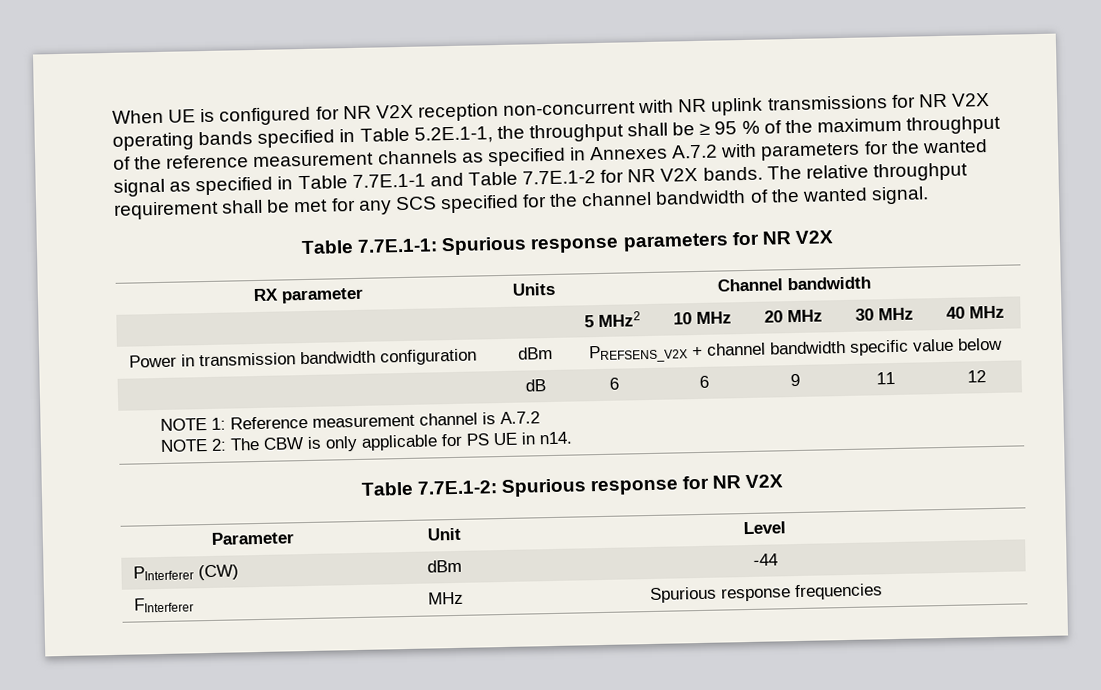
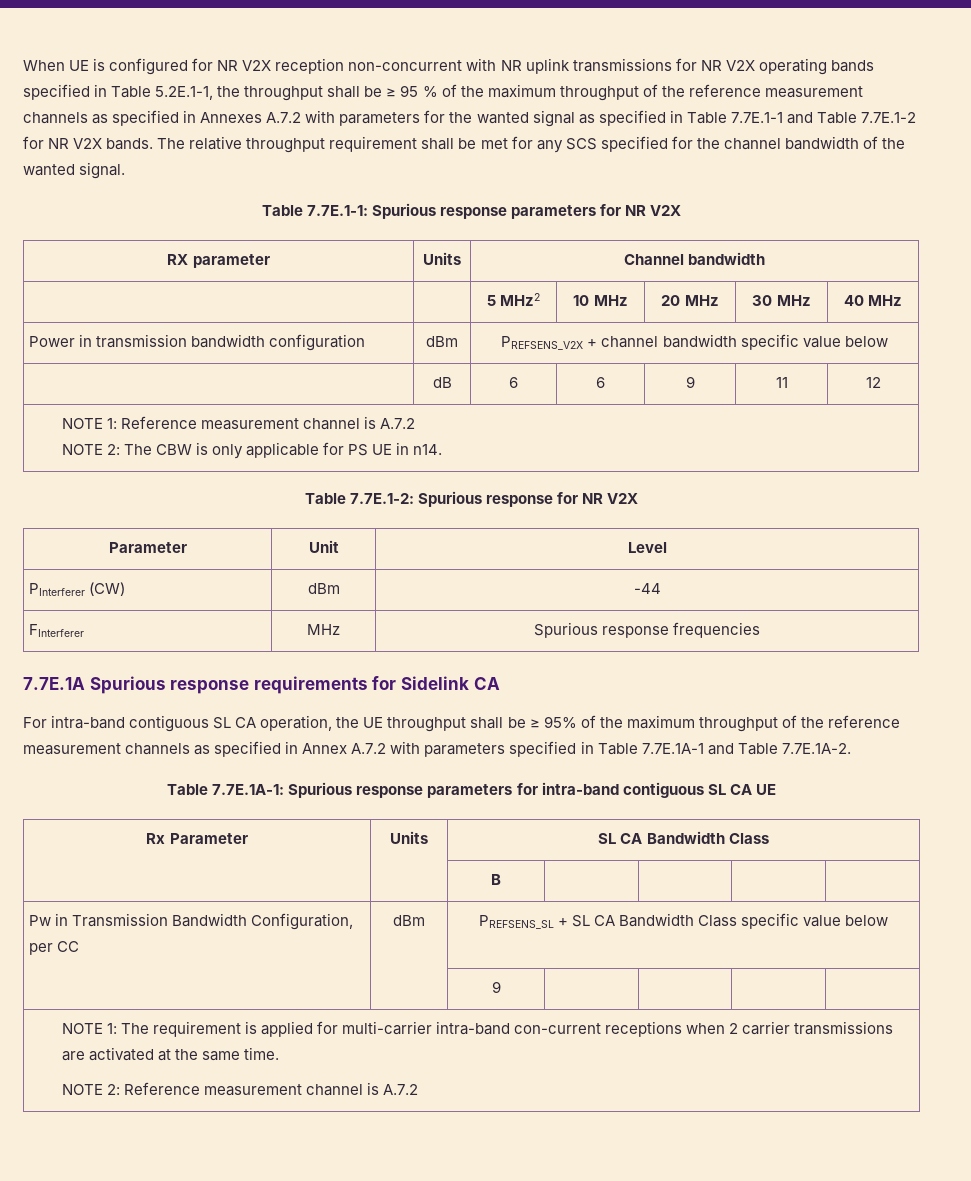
(883, 592) none -> [23,676,500,694] [23,715,900,732] [23,741,851,757] [167,782,776,798] [146,833,248,844] [390,831,428,844] [598,831,769,844] [491,874,501,885] [29,913,354,930] [29,941,80,955] [393,915,425,926] [478,913,889,929] [491,981,501,993] [61,1021,894,1037] [61,1047,279,1061] [61,1082,418,1096] // 7.7E.1A Spurious response requirements for Sidelink CA // For intra-band contiguous SL CA operation, the UE throughput shall be ≥ 95% of the maximum throughput of the reference measurement channels as specified in Annex A.7.2 with parameters specified in Table 7.7E.1A-1 and Table 7.7E.1A-2. // Table 7.7E.1A-1: Spurious response parameters for intra-band contiguous SL CA UE // Rx Parameter | Units | SL CA Bandwidth Class // | | B | | | | // Pw in Transmission Bandwidth Configuration, per CC | dBm | PREFSENS_SL + SL CA Bandwidth Class specific value below // | | 9 | | | | // NOTE 1: The requirement is applied for multi-carrier intra-band con-current receptions when 2 carrier transmissions are activated at the same time. // NOTE 2: Reference measurement channel is A.7.2

